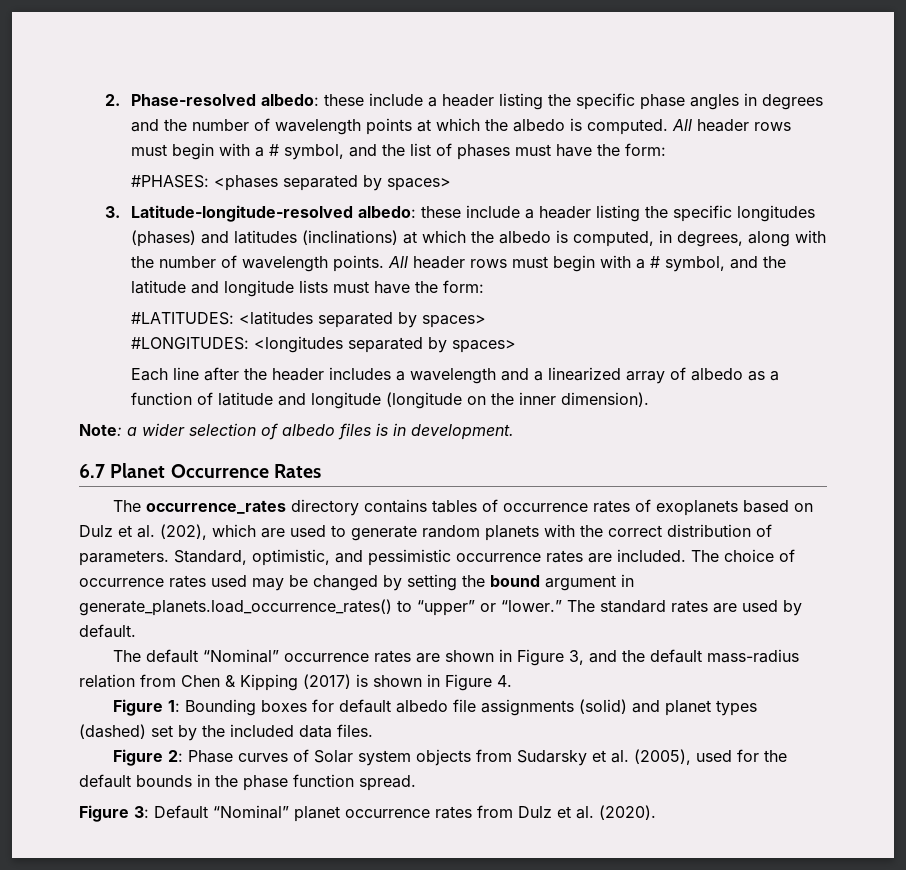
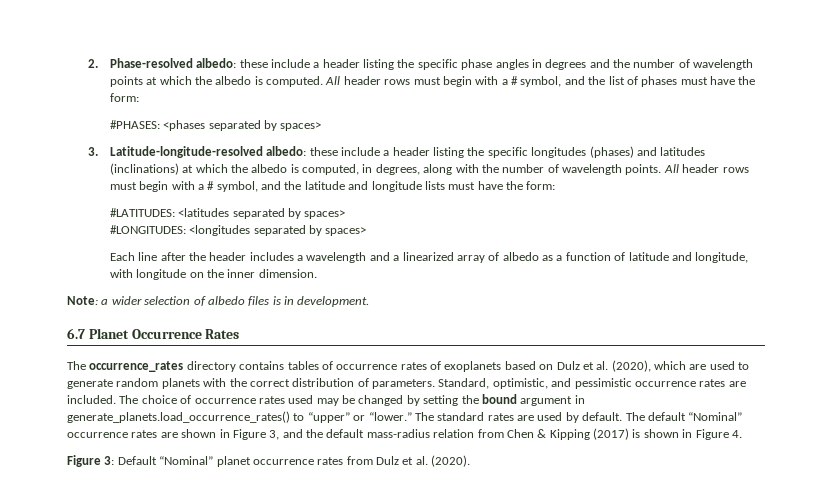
[311,392,463,409] longitude (longitude -> [695,252,749,263] [109,269,187,280] longitude, with longitude
[561,392,650,407] dimension). -> [258,269,317,278] dimension.
[160,524,207,540] (202), -> [611,360,651,372] (2020),
(136, 631) // -> (623, 416) none
[112,699,757,716] [79,724,373,741] [112,749,787,766] [79,774,416,791] // Figure 1: Bounding boxes for default albedo file assignments (solid) and planet types (dashed) set by the included data files. // Figure 2: Phase curves of Solar system objects from Sudarsky et al. (2005), used for the default bounds in the phase function spread. -> (742, 434) none

